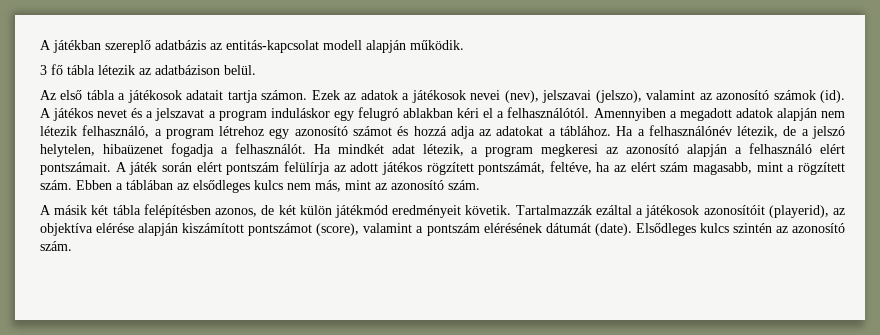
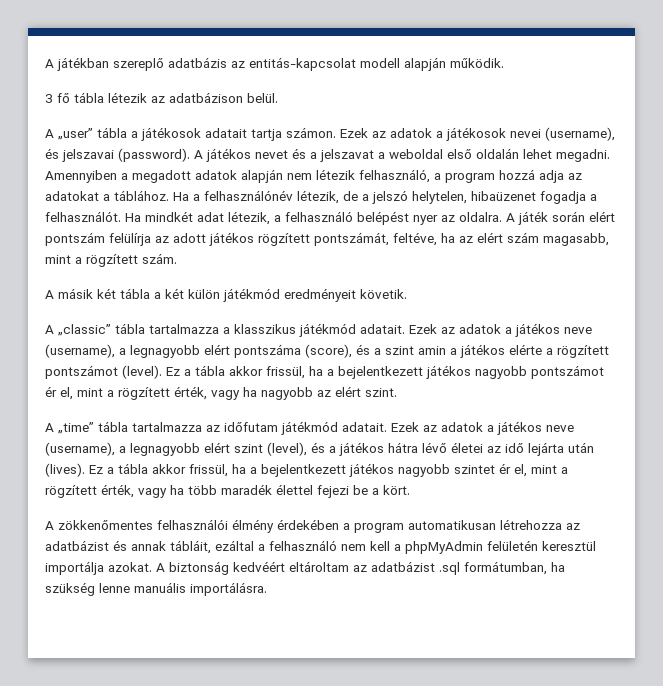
[40,90,83,100] Az első -> [45,128,93,140] A „user”
[504,90,846,103] (nev), jelszavai (jelszo), valamint az azonosító számok (id). -> [545,127,615,141] [45,148,190,162] (username), és jelszavai (password).
[218,107,590,121] program induláskor egy felugró ablakban kéri el a felhasználótól. -> [389,148,610,162] weboldal első oldalán lehet megadni.
[219,126,409,139] létrehoz egy azonosító számot és -> (495, 178) none
[485,143,846,157] [40,162,111,175] program megkeresi az azonosító alapján a felhasználó elért pontszámait. -> [285,211,502,225] felhasználó belépést nyer az oldalra.
[76,180,480,193] Ebben a táblában az elsődleges kulcs nem más, mint az azonosító szám. -> (177, 258) none
[143,204,275,218] felépítésben azonos, de -> [154,292,161,299] a
[515,205,845,218] [40,223,845,236] [40,241,72,251] Tartalmazzák ezáltal a játékosok azonosítóit (playerid), az objektíva elérése alapján kiszámított pontszámot (score), valamint a pontszám elérésének dátumát (date). Elsődleges kulcs szintén az azonosító szám. -> [45,323,592,337] [45,344,609,358] [45,365,604,379] [45,386,397,400] [45,421,574,435] [45,442,594,456] [45,463,568,477] [45,484,410,498] [45,519,580,533] [45,540,596,554] [45,561,565,575] [45,582,267,596] // A „classic” tábla tartalmazza a klasszikus játékmód adatait. Ezek az adatok a játékos neve (username), a legnagyobb elért pontszáma (score), és a szint amin a játékos elérte a rögzített pontszámot (level). Ez a tábla akkor frissül, ha a bejelentkezett játékos nagyobb pontszámot ér el, mint a rögzített érték, vagy ha nagyobb az elért szint. // A „time” tábla tartalmazza az időfutam játékmód adatait. Ezek az adatok a játékos neve (username), a legnagyobb elért szint (level), és a játékos hátra lévő életei az idő lejárta után (lives). Ez a tábla akkor frissül, ha a bejelentkezett játékos nagyobb szintet ér el, mint a rögzített érték, vagy ha több maradék élettel fejezi be a kört. // A zökkenőmentes felhasználói élmény érdekében a program automatikusan létrehozza az adatbázist és annak tábláit, ezáltal a felhasználó nem kell a phpMyAdmin felületén keresztül importálja azokat. A biztonság kedvéért eltároltam az adatbázist .sql formátumban, ha szükség lenne manuális importálásra.

